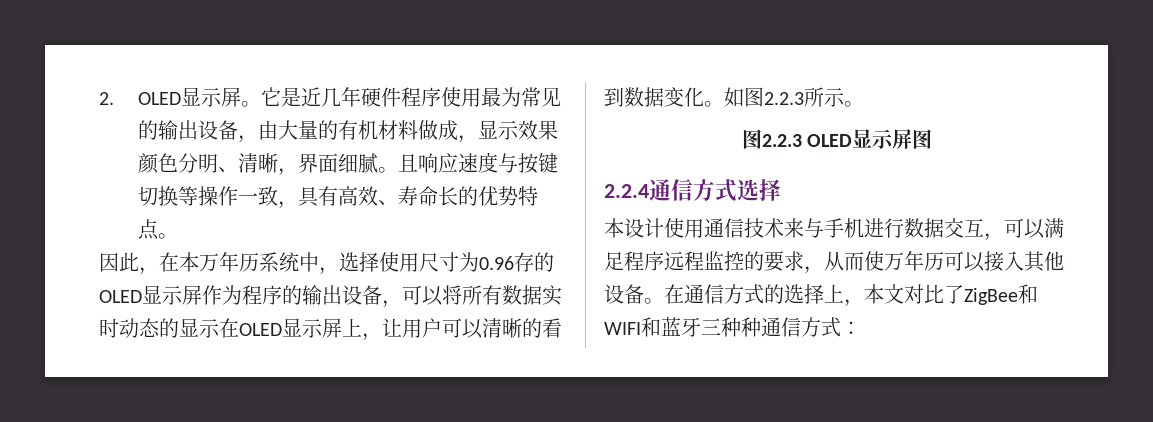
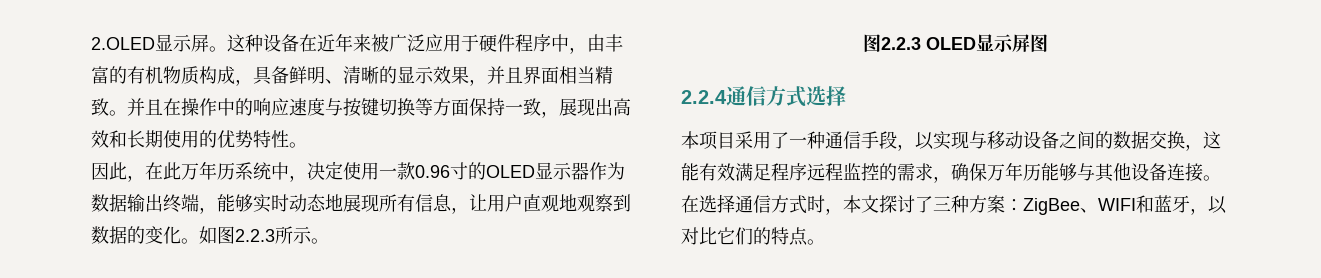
[99,87,562,107] [138,120,559,143] [138,153,419,176] 2. OLED显示屏。它是近几年硬件程序使用最为常见的输出设备，由大量的有机材料做成，显示效果颜色分明、清晰，界面细腻。且 -> [91,33,623,54] [91,66,613,86] [91,98,253,116] 2.OLED显示屏。这种设备在近年来被广泛应用于硬件程序中，由丰富的有机物质构成，具备鲜明、清晰的显示效果，并且界面相当精致。并且在操作中的
[198,186,459,209] 操作一致，具有高效、寿命长 -> [433,98,631,118] [91,130,199,148] 方面保持一致，展现出高效和长期使用
[138,219,160,240] 点 -> [271,130,289,148] 性
[179,252,199,272] 本 -> [163,162,181,180] 此
[339,252,554,272] [99,285,562,308] [99,318,562,341] [604,87,664,107] 选择使用尺寸为0.96存的OLED显示屏作为程序的输出设备，可以将所有数据实时动态的显示在OLED显示屏上，让用户可以清晰的看到数据 -> [307,161,625,180] [91,194,631,214] [91,226,145,244] 决定使用一款0.96寸的OLED显示器作为数据输出终端，能够实时动态地展现所有信息，让用户直观地观察到数据的
[624,218,1045,241] 设计使用通信技术来与手机进行数据交互，可以 -> [699,131,1221,151] [681,163,735,181] 项目采用了一种通信手段，以实现与移动设备之间的数据交换，这能有效
[764,251,1064,274] [604,284,1038,307] [604,317,861,337] 要求，从而使万年历可以接入其他设备。在通信方式的选择上，本文对比了ZigBee和WIFI和蓝牙三种种通信方式： -> [897,162,1221,183] [681,194,1227,215] [681,227,825,246] 需求，确保万年历能够与其他设备连接。在选择通信方式时，本文探讨了三种方案：ZigBee、WIFI和蓝牙，以对比它们的特点。

